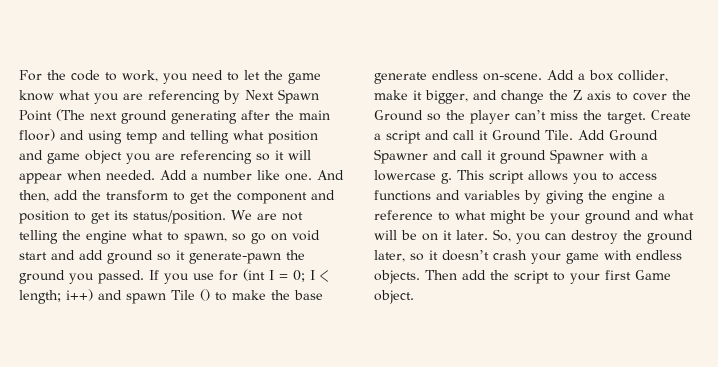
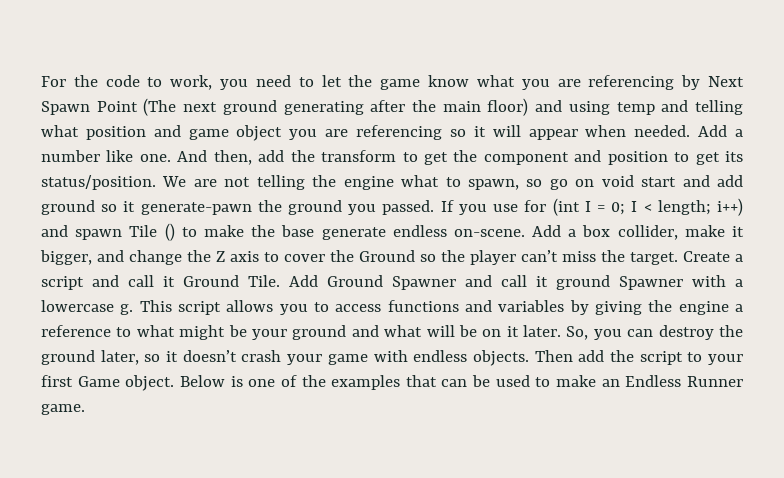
(414, 297) none -> [179,375,743,390] [41,404,85,415] Below is one of the examples that can be used to make an Endless Runner game.

